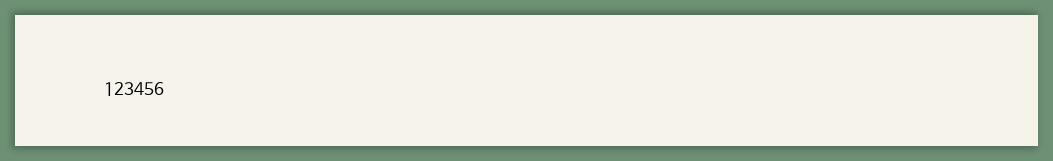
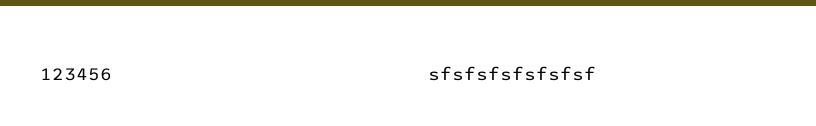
(164, 89) none -> [428,66,596,81] // sfsfsfsfsfsfsf

